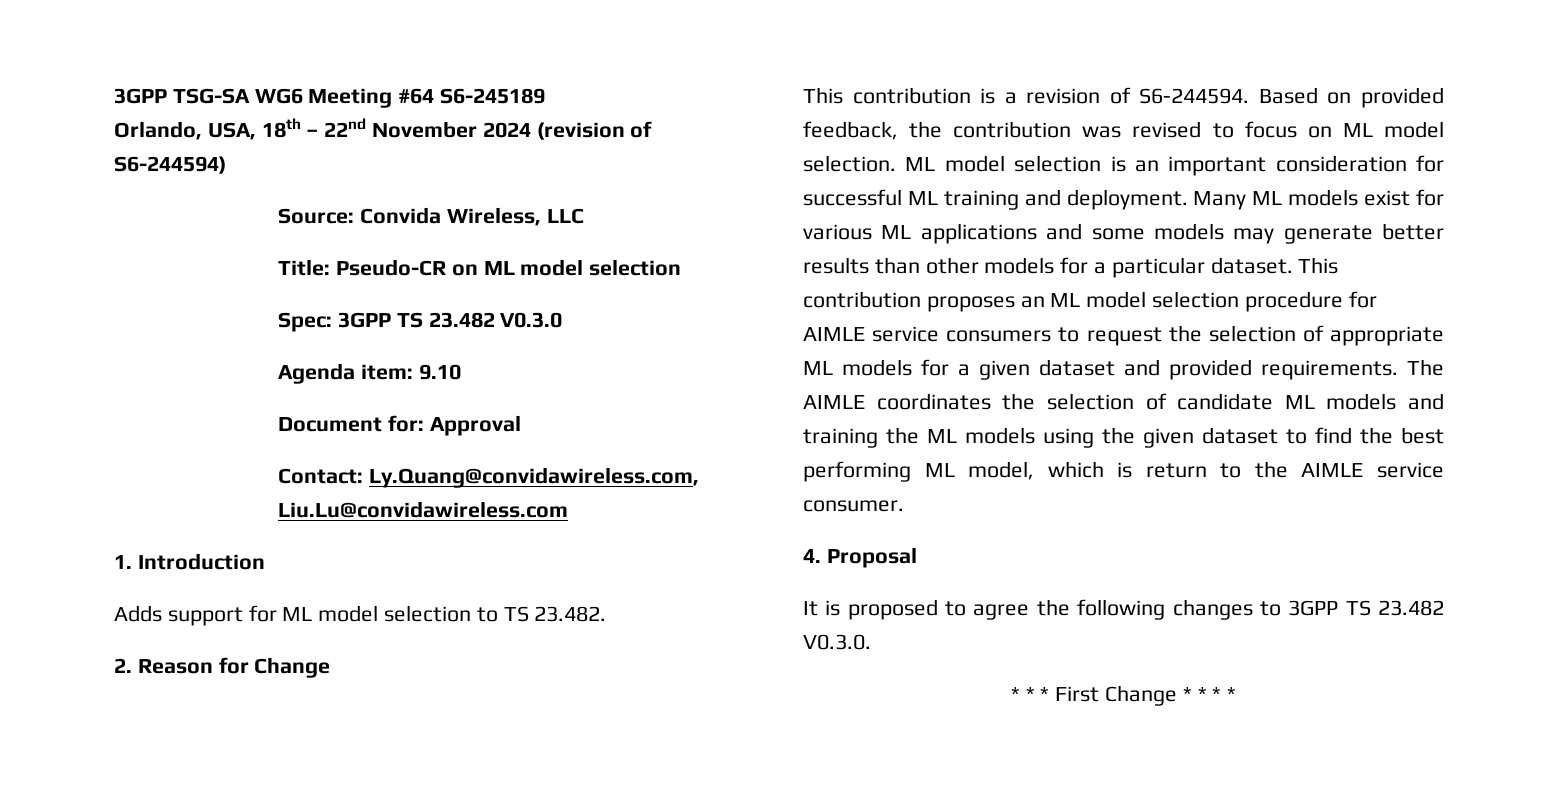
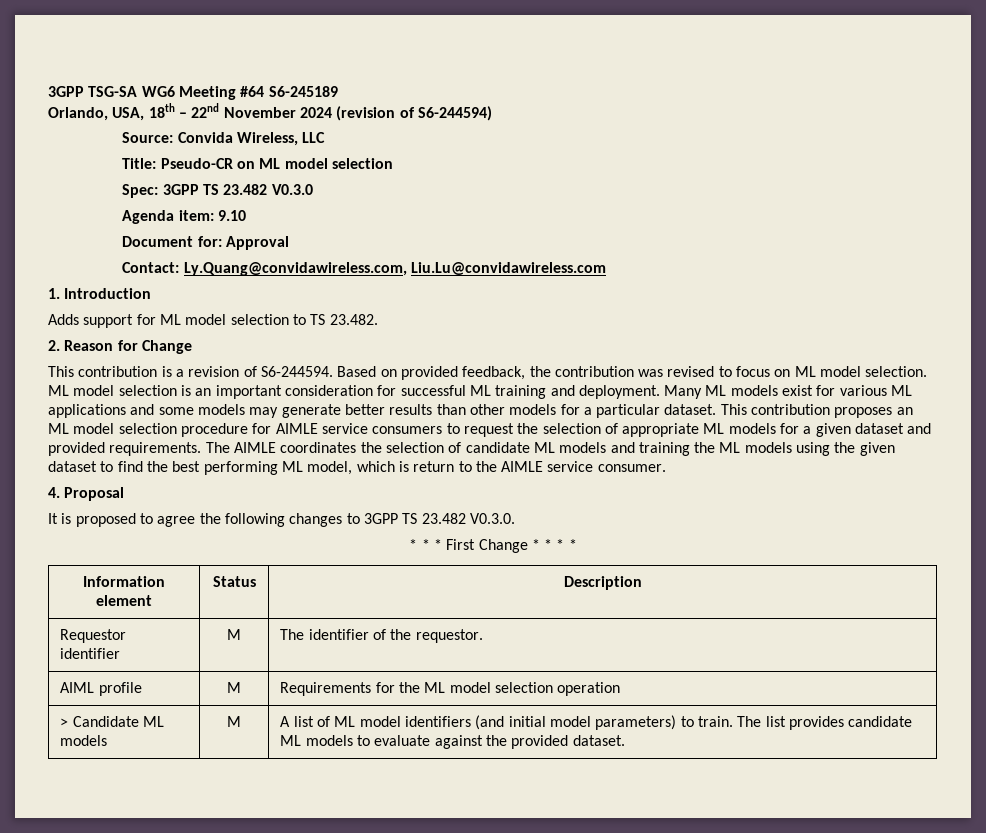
(1237, 694) none -> [83,576,165,587] [96,595,152,606] [212,576,256,587] [563,576,642,590] [60,629,127,643] [60,648,121,659] [227,629,241,640] [280,629,483,643] [60,682,142,696] [227,682,241,693] [280,682,621,696] [60,716,165,727] [60,735,108,746] [227,716,241,727] [280,715,913,730] [280,735,625,749] // Information element | Status | Description // Requestor identifier | M | The identifier of the requestor. // AIML profile | M | Requirements for the ML model selection operation // > Candidate ML models | M | A list of ML model identifiers (and initial model parameters) to train. The list provides candidate ML models to evaluate against the provided dataset.

